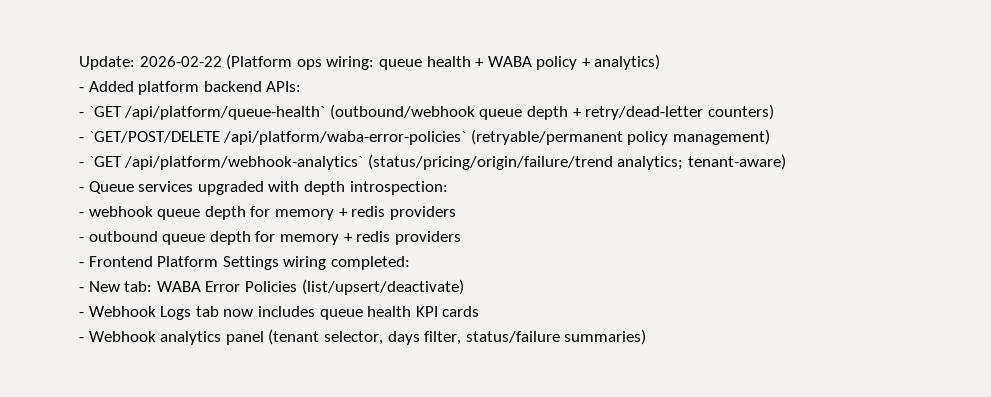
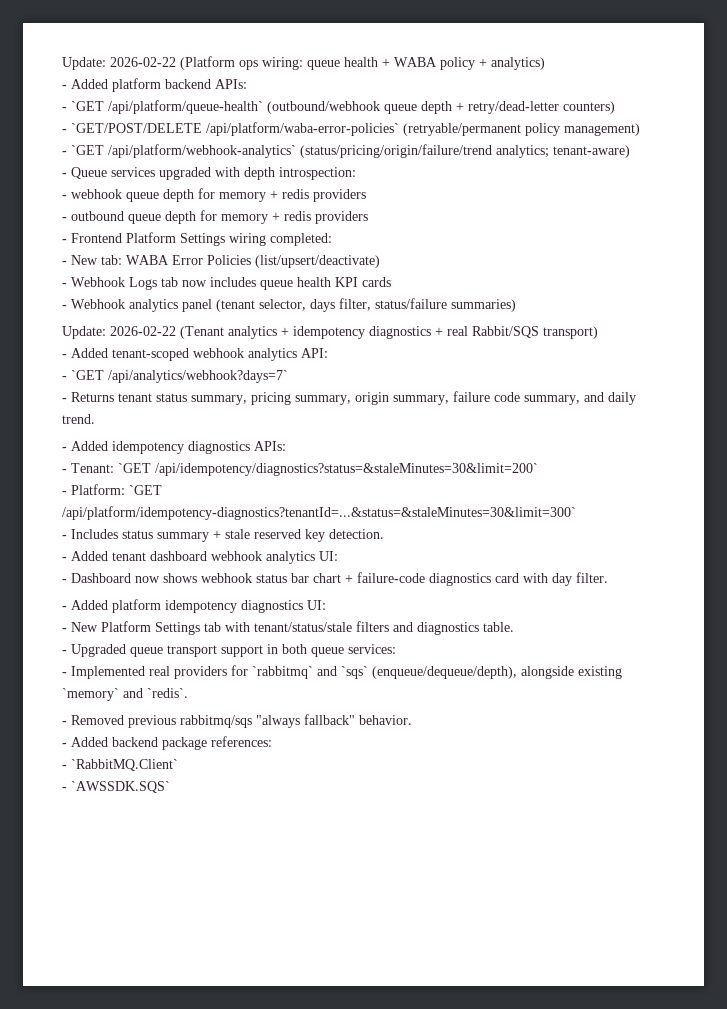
(647, 337) none -> [62,326,598,339] [62,348,328,361] [62,370,288,383] [62,391,636,405] [62,414,95,424] [62,441,286,454] [62,463,538,476] [62,484,162,495] [62,506,576,520] [62,529,384,542] [62,551,338,564] [62,572,608,586] [62,599,326,613] [62,621,514,635] [62,644,396,657] [62,665,622,679] [62,688,188,701] [62,714,412,728] [62,736,272,750] [62,759,178,771] [62,781,170,793] // Update: 2026-02-22 (Tenant analytics + idempotency diagnostics + real Rabbit/SQS transport) // - Added tenant-scoped webhook analytics API: // - `GET /api/analytics/webhook?days=7` // - Returns tenant status summary, pricing summary, origin summary, failure code summary, and daily trend. // - Added idempotency diagnostics APIs: // - Tenant: `GET /api/idempotency/diagnostics?status=&staleMinutes=30&limit=200` // - Platform: `GET /api/platform/idempotency-diagnostics?tenantId=...&status=&staleMinutes=30&limit=300` // - Includes status summary + stale reserved key detection. // - Added tenant dashboard webhook analytics UI: // - Dashboard now shows webhook status bar chart + failure-code diagnostics card with day filter. // - Added platform idempotency diagnostics UI: // - New Platform Settings tab with tenant/status/stale filters and diagnostics table. // - Upgraded queue transport support in both queue services: // - Implemented real providers for `rabbitmq` and `sqs` (enqueue/dequeue/depth), alongside existing `memory` and `redis`. // - Removed previous rabbitmq/sqs "always fallback" behavior. // - Added backend package references: // - `RabbitMQ.Client` // - `AWSSDK.SQS`

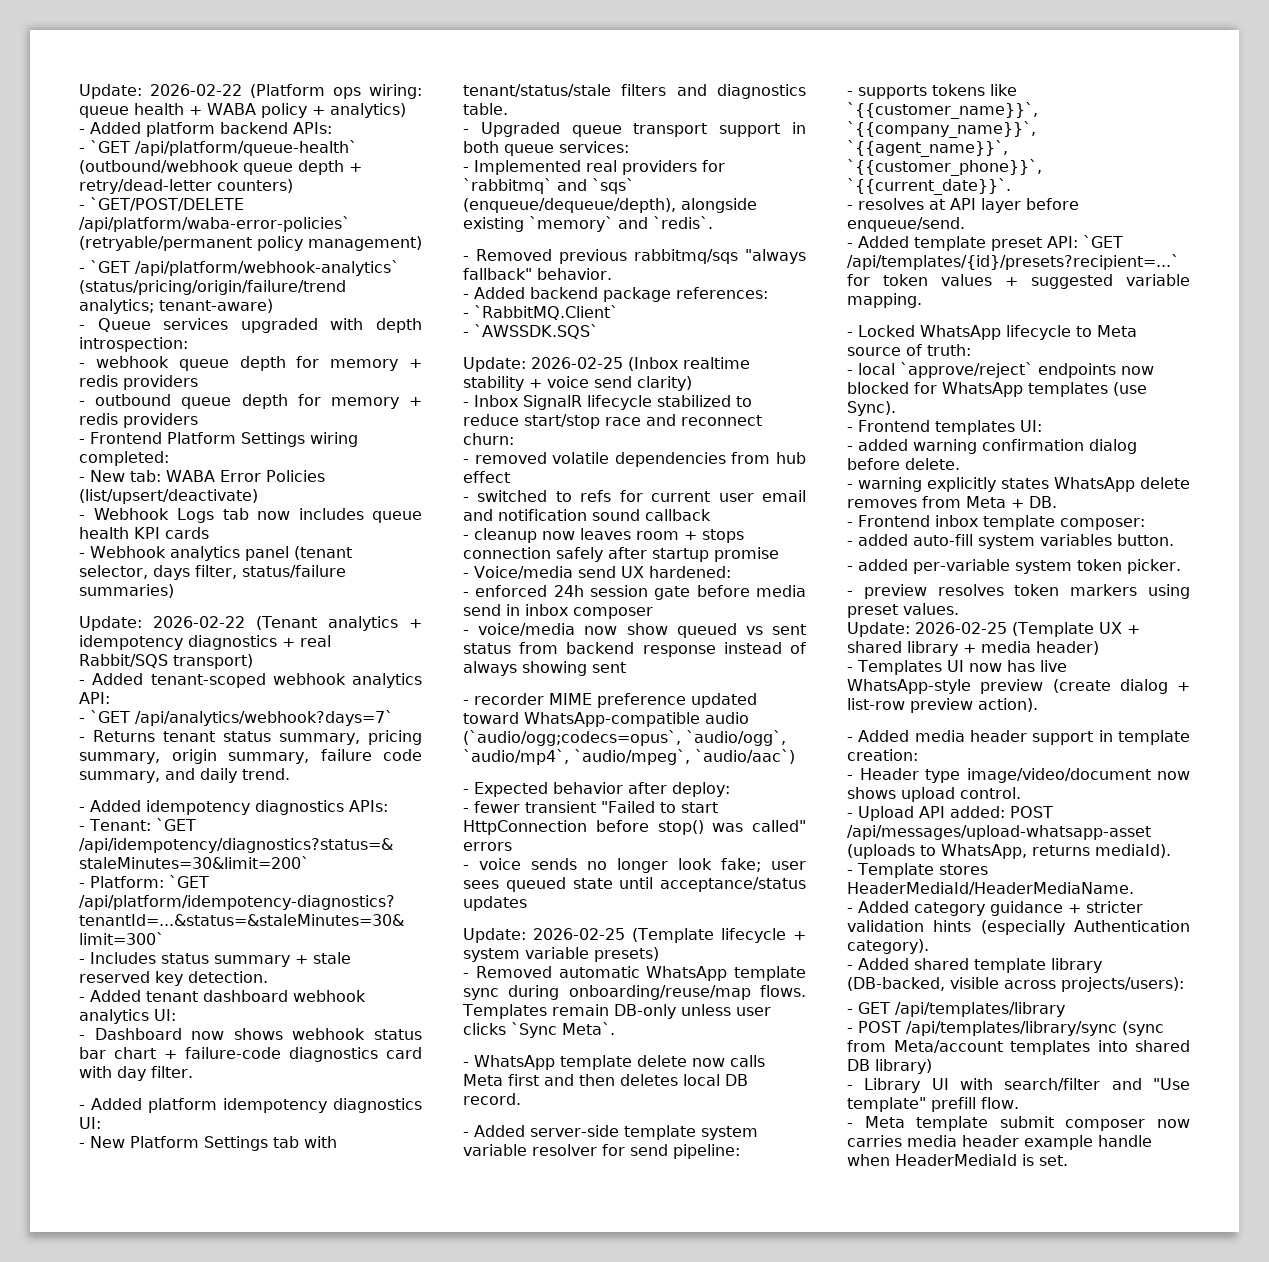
(170, 787) none -> [463,357,750,372] [463,376,692,391] [463,395,752,410] [463,414,762,429] [463,433,514,445] [463,452,806,467] [463,471,510,483] [463,490,806,502] [463,509,711,521] [463,528,744,543] [463,547,779,562] [463,566,731,579] [463,585,806,600] [463,604,653,619] [463,623,806,638] [463,642,806,657] [463,661,626,676] [463,693,757,708] [463,712,749,727] [463,730,786,746] [463,749,795,765] [463,782,730,797] [463,801,718,813] [463,820,806,835] [463,842,512,851] [463,858,806,873] [463,877,806,892] [463,896,527,911] [463,928,806,943] [463,947,659,962] [463,966,806,981] [463,985,806,1000] [462,1004,771,1019] [463,1022,615,1038] [463,1055,765,1070] [463,1074,748,1086] [463,1093,521,1105] [463,1125,758,1140] [463,1144,740,1159] [847,84,1017,99] [847,102,1038,119] [847,121,1036,138] [847,140,1008,157] [847,159,1042,176] [847,178,1011,195] [847,198,1079,213] [847,217,965,232] [847,235,1123,251] [847,254,1179,270] [847,274,1190,289] [847,293,922,308] [847,325,1137,340] [847,344,971,356] [847,362,1154,378] [847,382,1147,397] [847,401,896,416] [847,420,1042,435] [847,439,1137,454] [847,458,960,470] [847,477,1190,492] [847,496,1057,508] [847,515,1145,530] [847,534,1174,549] [847,559,1181,574] [847,584,1190,599] [847,603,959,618] [847,622,1140,637] [847,641,1099,656] [847,660,1067,675] [847,679,1190,694] [847,698,1038,713] [847,730,1190,745] [847,749,918,761] [847,768,1190,783] [847,787,1021,802] [847,806,1053,821] [847,825,1151,840] [847,844,1171,859] [847,863,988,878] [847,882,1134,895] [847,901,1143,916] [847,920,1190,935] [847,939,929,954] [847,958,1102,973] [847,977,1184,992] [847,1002,1065,1017] [847,1021,1164,1036] [847,1040,1190,1055] [847,1059,932,1074] [847,1078,1190,1093] [847,1097,1019,1112] [847,1116,1190,1131] [847,1135,1152,1150] [847,1154,1068,1166] // Update: 2026-02-25 (Inbox realtime stability + voice send clarity) // - Inbox SignalR lifecycle stabilized to reduce start/stop race and reconnect churn: // - removed volatile dependencies from hub effect // - switched to refs for current user email and notification sound callback // - cleanup now leaves room + stops connection safely after startup promise // - Voice/media send UX hardened: // - enforced 24h session gate before media send in inbox composer // - voice/media now show queued vs sent status from backend response instead of always showing sent // - recorder MIME preference updated toward WhatsApp-compatible audio (`audio/ogg;codecs=opus`, `audio/ogg`, `audio/mp4`, `audio/mpeg`, `audio/aac`) // - Expected behavior after deploy: // - fewer transient "Failed to start HttpConnection before stop() was called" errors // - voice sends no longer look fake; user sees queued state until acceptance/status updates // Update: 2026-02-25 (Template lifecycle + system variable presets) // - Removed automatic WhatsApp template sync during onboarding/reuse/map flows. Templates remain DB-only unless user clicks `Sync Meta`. // - WhatsApp template delete now calls Meta first and then deletes local DB record. // - Added server-side template system variable resolver for send pipeline: // - supports tokens like `{{customer_name}}`, `{{company_name}}`, `{{agent_name}}`, `{{customer_phone}}`, `{{current_date}}`. // - resolves at API layer before enqueue/send. // - Added template preset API: `GET /api/templates/{id}/presets?recipient=...` for token values + suggested variable mapping. // - Locked WhatsApp lifecycle to Meta source of truth: // - local `approve/reject` endpoints now blocked for WhatsApp templates (use Sync). // - Frontend templates UI: // - added warning confirmation dialog before delete. // - warning explicitly states WhatsApp delete removes from Meta + DB. // - Frontend inbox template composer: // - added auto-fill system variables button. // - added per-variable system token picker. // - preview resolves token markers using preset values. // Update: 2026-02-25 (Template UX + shared library + media header) // - Templates UI now has live WhatsApp-style preview (create dialog + list-row preview action). // - Added media header support in template creation: // - Header type image/video/document now shows upload control. // - Upload API added: POST /api/messages/upload-whatsapp-asset (uploads to WhatsApp, returns mediaId). // - Template stores HeaderMediaId/HeaderMediaName. // - Added category guidance + stricter validation hints (especially Authentication category). // - Added shared template library (DB-backed, visible across projects/users): // - GET /api/templates/library // - POST /api/templates/library/sync (sync from Meta/account templates into shared DB library) // - Library UI with search/filter and "Use template" prefill flow. // - Meta template submit composer now carries media header example handle when HeaderMediaId is set.

